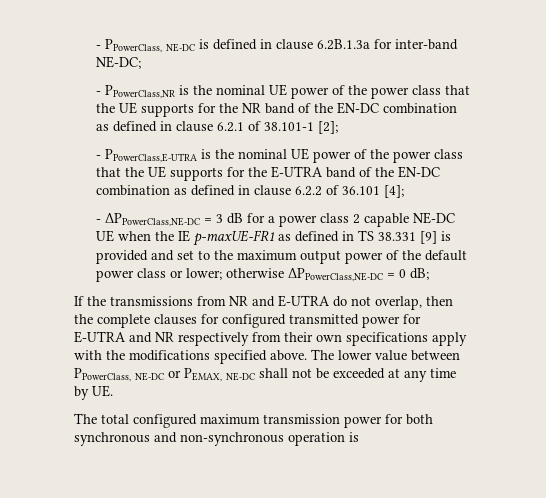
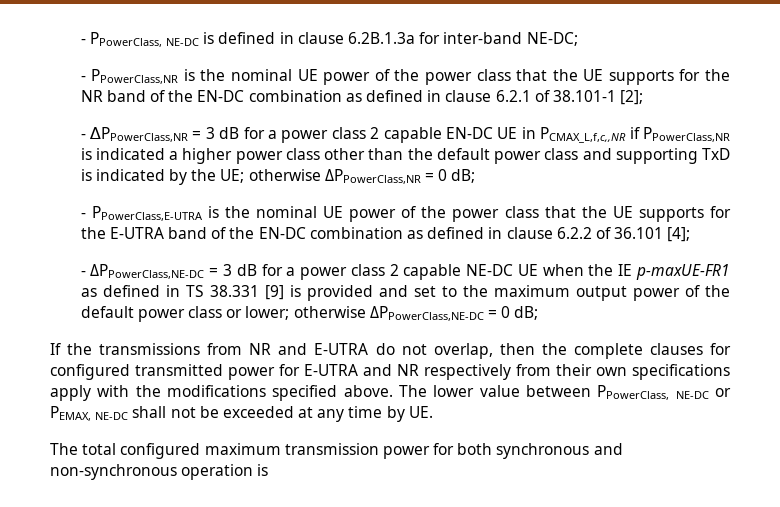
(338, 127) none -> [80,127,730,143] [80,148,730,164] [80,169,476,185] // - ∆PPowerClass,NR = 3 dB for a power class 2 capable EN-DC UE in PCMAX_L,f,c,,NR if PPowerClass,NR is indicated a higher power class other than the default power class and supporting TxD is indicated by the UE; otherwise ΔPPowerClass,NR = 0 dB;

